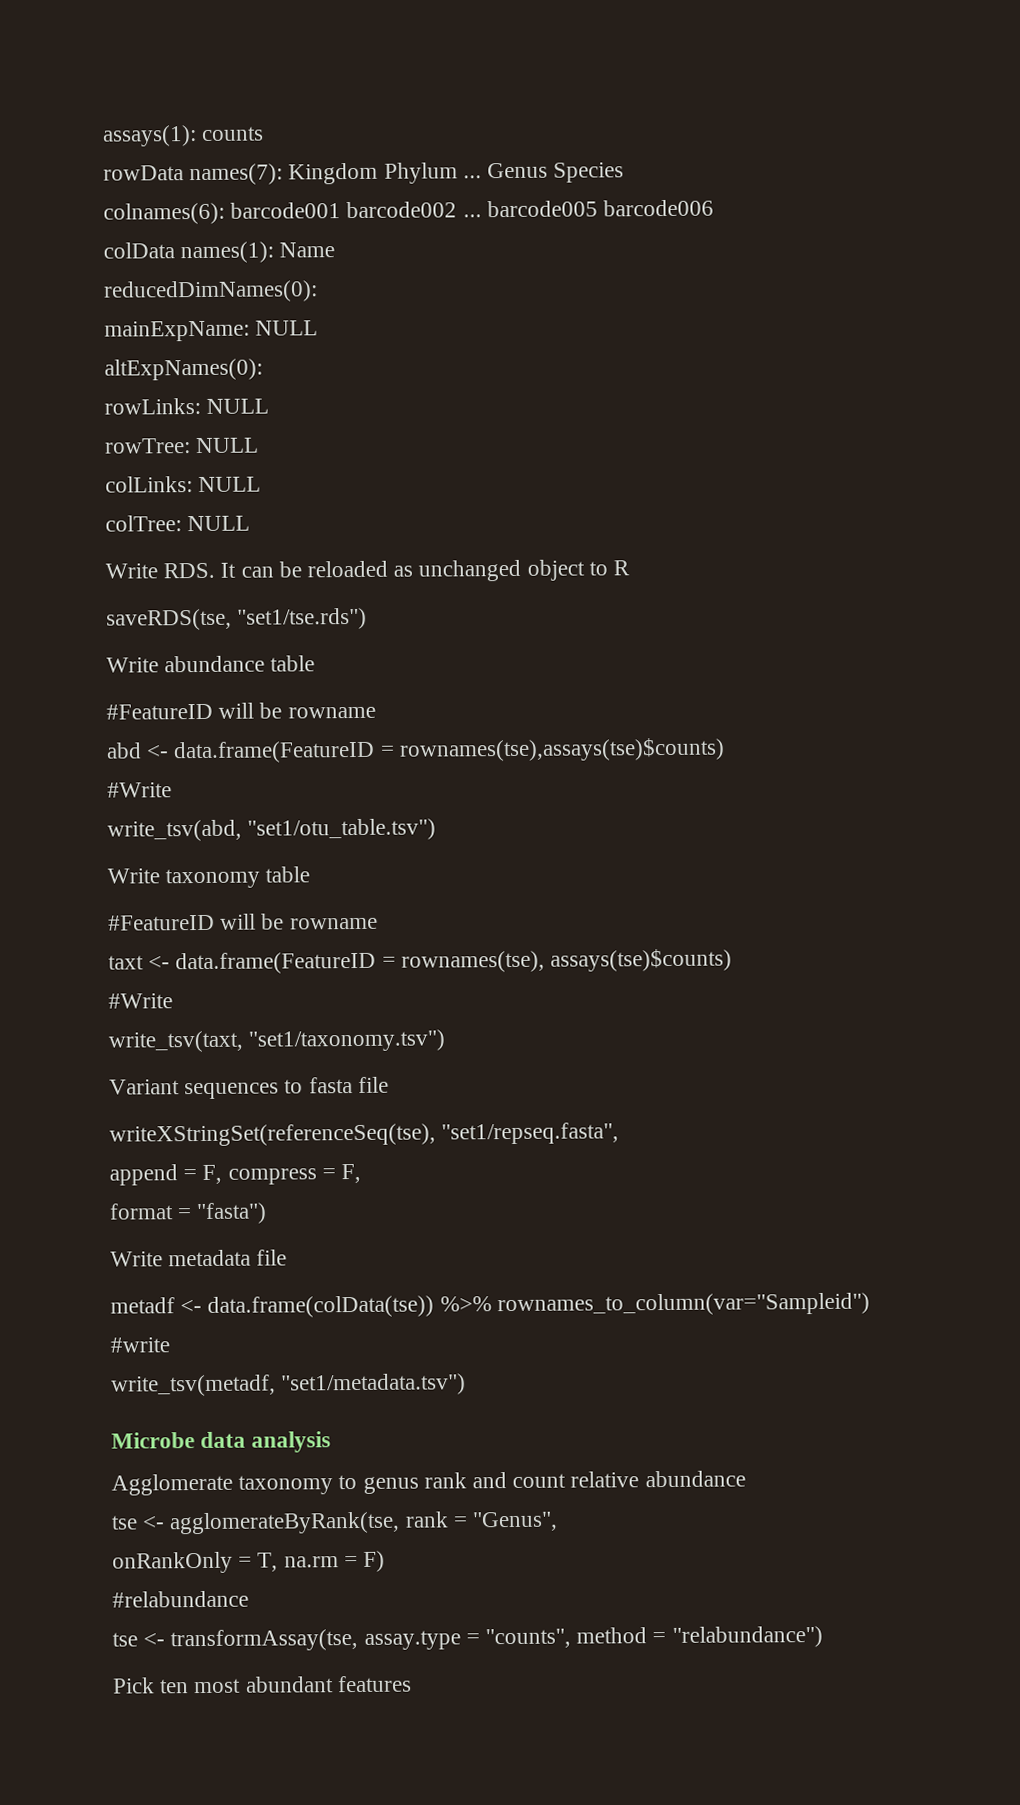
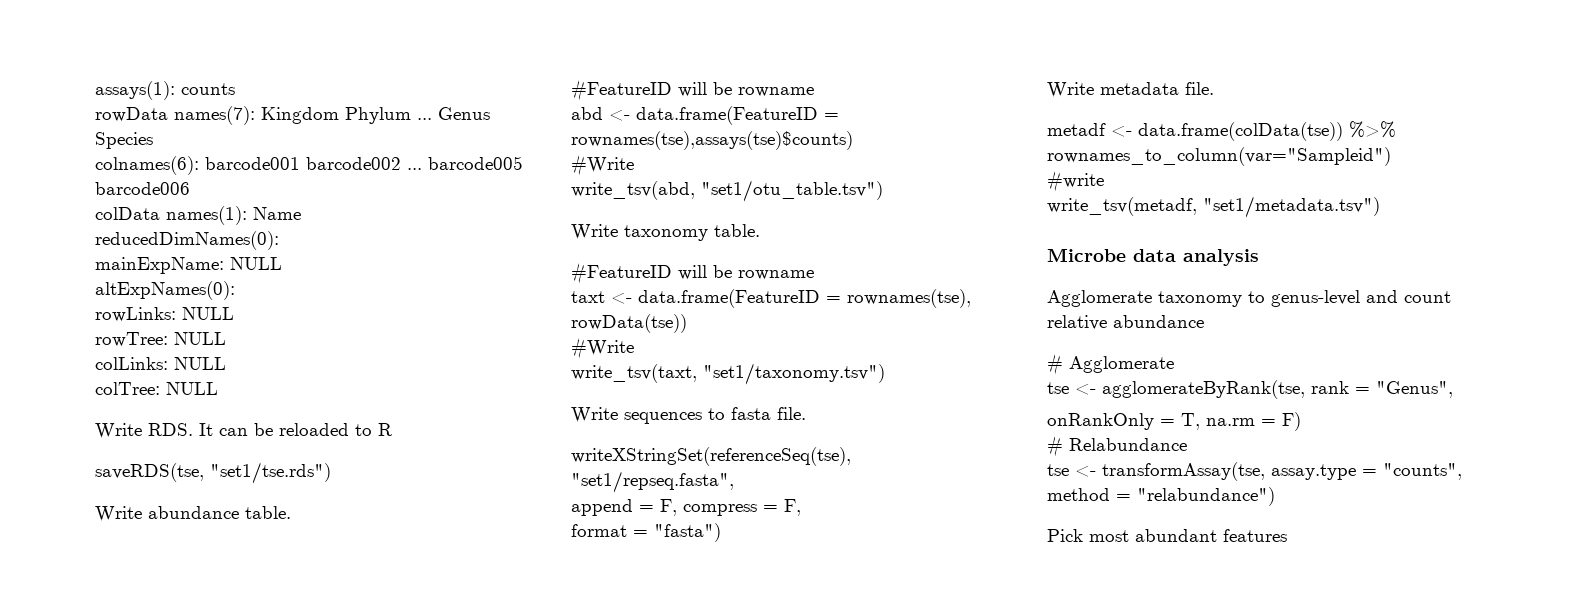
[393,559,585,582] as unchanged object -> (349, 429) none
[270,655,316,672] table -> [245,506,291,519] table.
[265,866,311,883] table -> [714,224,760,237] table.
[550,948,733,972] assays(tse)$counts) -> [571,314,687,333] rowData(tse))
[109,1079,180,1095] Variant -> [571,407,618,423] Write
[357,1076,389,1093] file -> [777,407,806,420] file.
[256,1249,288,1266] file -> [1185,82,1214,95] file.
[362,1472,467,1494] genus rank -> [1271,290,1360,307] genus-level
(746, 1479) none -> [1047,354,1174,375] // # Agglomerate
[112,1590,249,1608] #relabundance -> [1047,436,1187,457] # Relabundance
[160,1679,190,1694] ten -> (1083, 535) none

